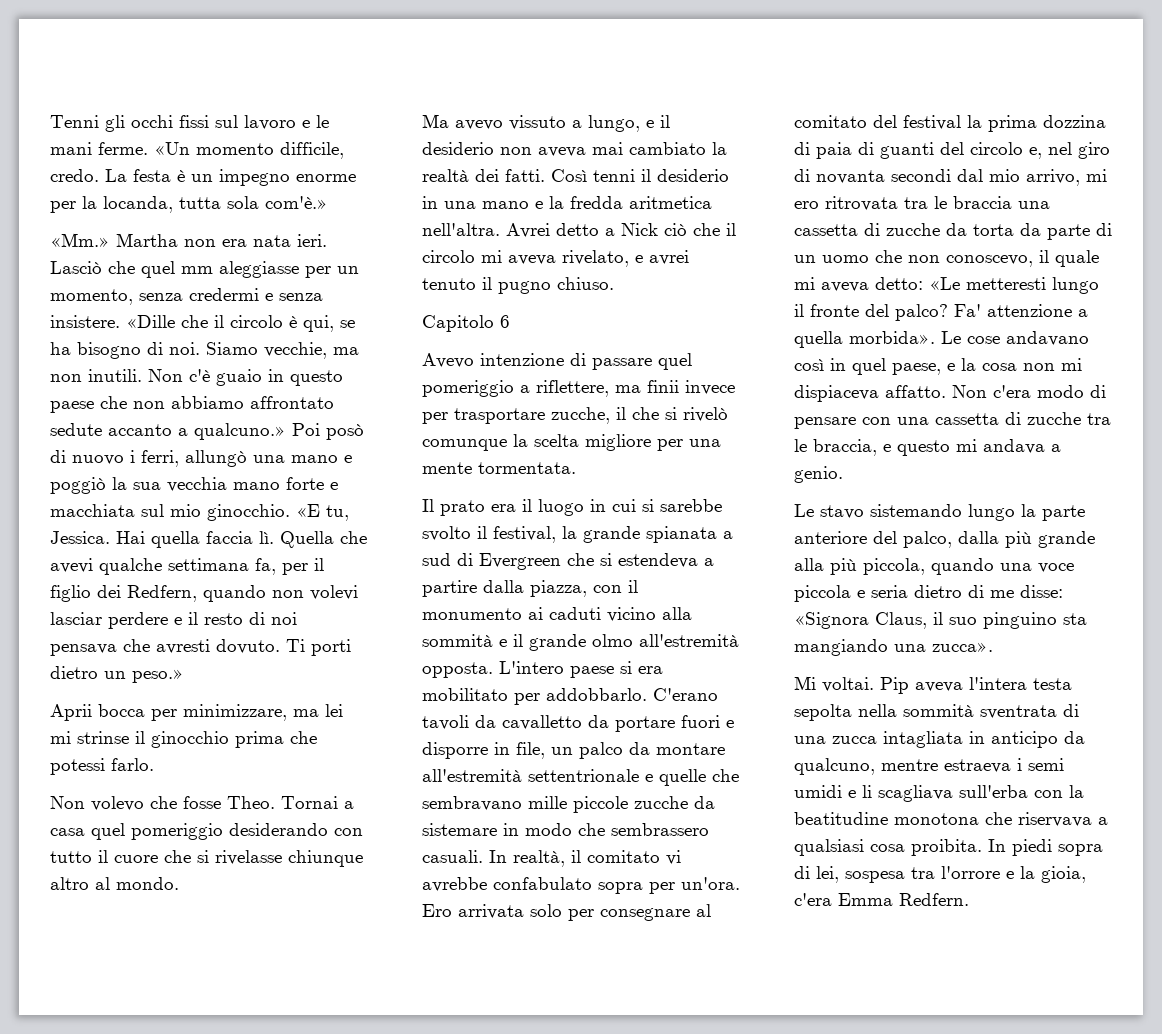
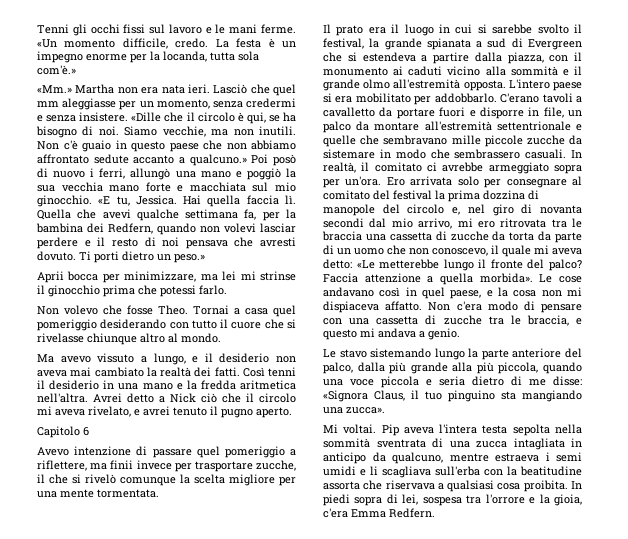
[314,558,324,571] [50,585,91,602] il figlio -> [286,209,296,219] [36,223,83,233] la bambina
[557,277,614,290] chiuso. -> [256,407,292,418] aperto.
[475,715,496,728] da -> [576,96,582,103] a
[666,850,681,865] [422,877,592,892] vi avrebbe confabulato -> [427,162,549,174] ci avrebbe armeggiato
[816,142,934,159] paia di guanti -> [323,204,375,216] manopole
[966,277,1046,290] metteresti -> [379,259,440,269] metterebbe
[954,304,981,317] Fa' -> [323,273,358,283] Faccia
[949,617,977,625] suo -> [425,391,442,400] tuo
[894,813,979,825] monotona -> [323,481,360,490] assorta

